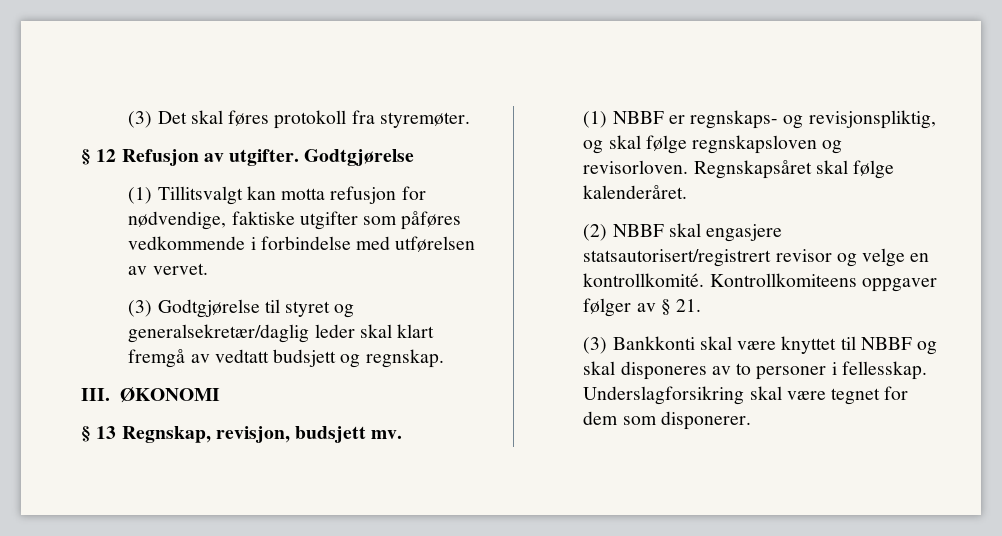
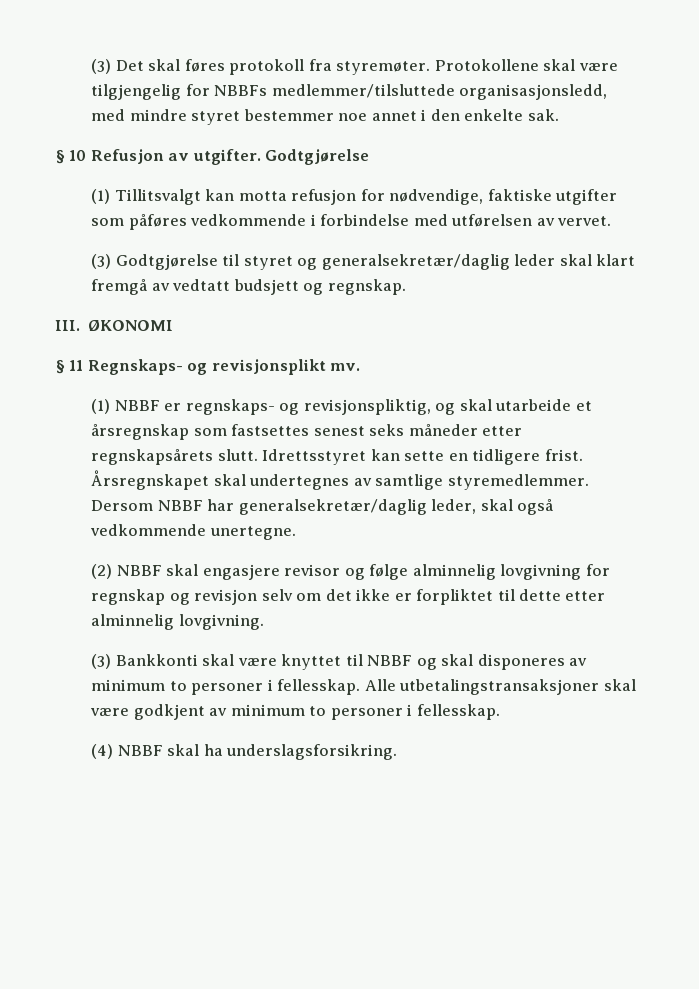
[81,149,117,165] // § 12 -> [434,59,618,71] [91,84,608,100] [91,109,559,125] [55,150,87,164] Protokollene skal være tilgjengelig for NBBFs medlemmer/tilsluttede organisasjonsledd, med mindre styret bestemmer noe annet i den enkelte sak. // § 10
[96,426,367,443] 13 Regnskap, revisjon, budsjett -> [69,359,326,375] 11 Regnskaps- og revisjonsplikt
[645,135,843,154] [583,160,895,179] [583,185,688,199] følge regnskapsloven og revisorloven. Regnskapsåret skal følge kalenderåret. -> [495,399,592,411] [91,424,523,440] [91,449,583,465] [91,470,589,490] [91,499,554,515] [90,524,296,540] utarbeide et årsregnskap som fastsettes senest seks måneder etter regnskapsårets slutt. Idrettsstyret kan sette en tidligere frist. Årsregnskapet skal undertegnes av samtlige styremedlemmer. Dersom NBBF har generalsekretær/daglig leder, skal også vedkommende unertegne.
[583,249,772,267] statsautorisert/registrert -> (280, 572) none
[862,248,930,267] [583,273,937,292] [583,298,702,317] velge en kontrollkomité. Kontrollkomiteens oppgaver følger av § 21. -> [369,564,610,580] [91,589,606,605] [91,614,264,630] følge alminnelig lovgivning for regnskap og revisjon selv om det ikke er forpliktet til dette etter alminnelig lovgivning.
[736,361,927,380] [583,386,909,405] [583,411,751,430] to personer i fellesskap. Underslagforsikring skal være tegnet for dem som disponerer. -> [91,679,636,695] [90,704,500,720] [91,744,398,760] minimum to personer i fellesskap. Alle utbetalingstransaksjoner skal være godkjent av minimum to personer i fellesskap. // (4) NBBF skal ha underslagsforsikring.

